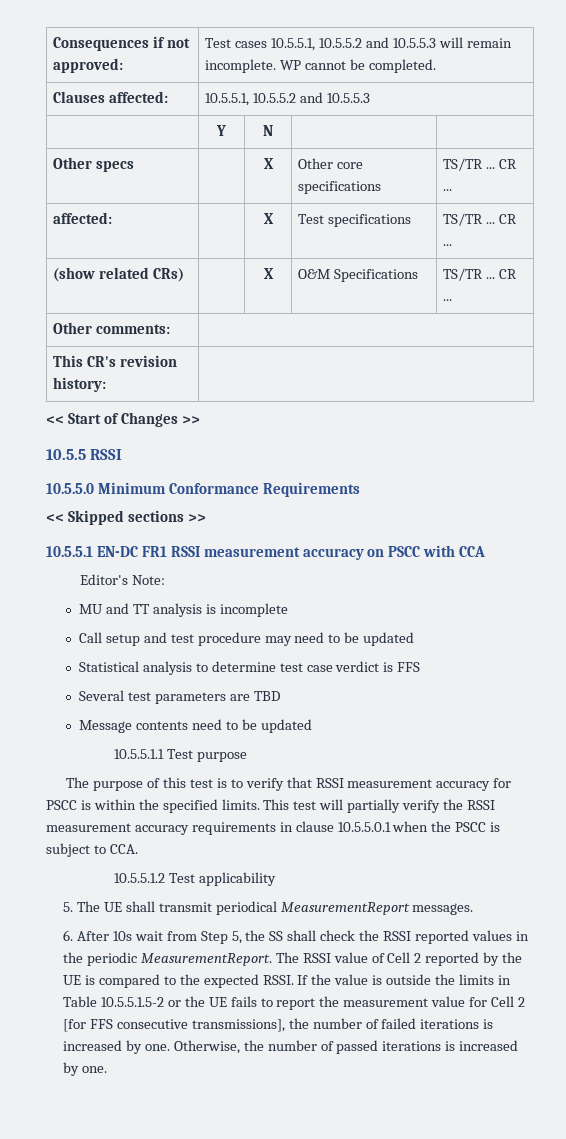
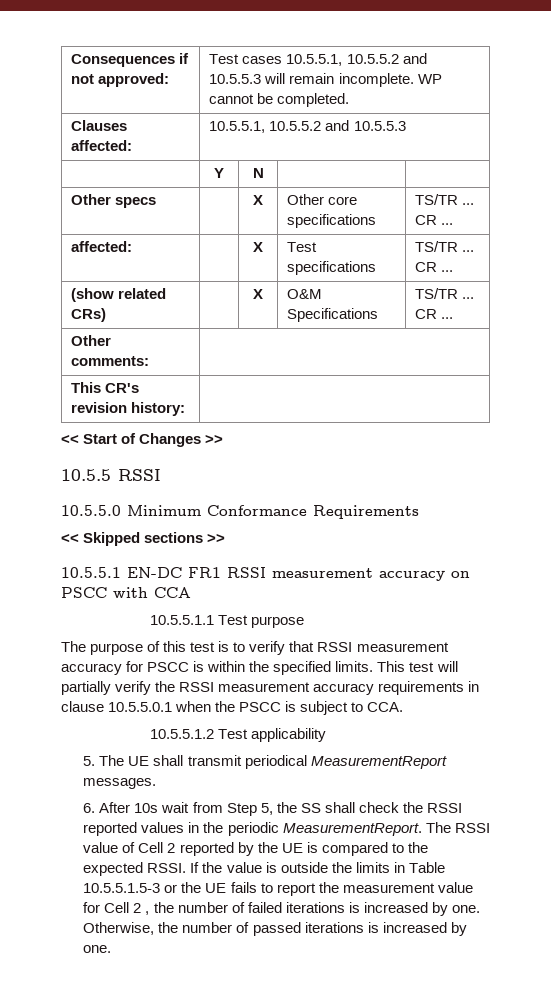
[80,574,165,585] [78,603,288,617] [78,632,415,646] [78,661,421,675] [78,690,280,704] [78,719,312,733] // Editor's Note: // MU and TT analysis is incomplete // Call setup and test procedure may need to be updated // Statistical analysis to determine test case verdict is FFS // Several test parameters are TBD // Message contents need to be updated -> (191, 592) none
[100,997,164,1007] 10.5.5.1.5-2 -> [83,883,161,893] 10.5.5.1.5-3
[63,1019,285,1032] [for FFS consecutive transmissions], -> [145,911,150,915] ,

